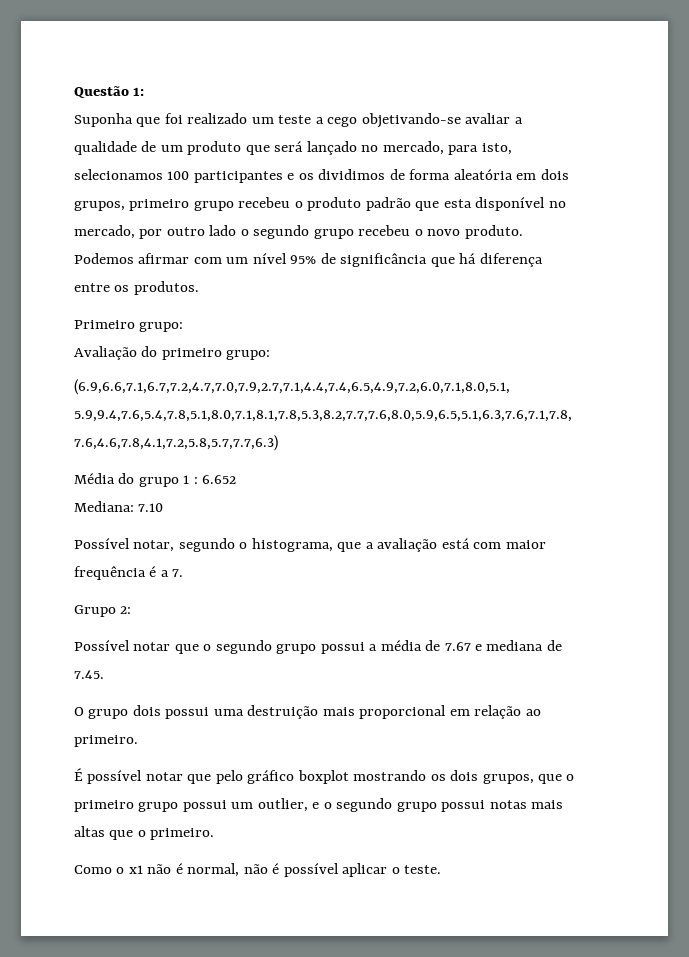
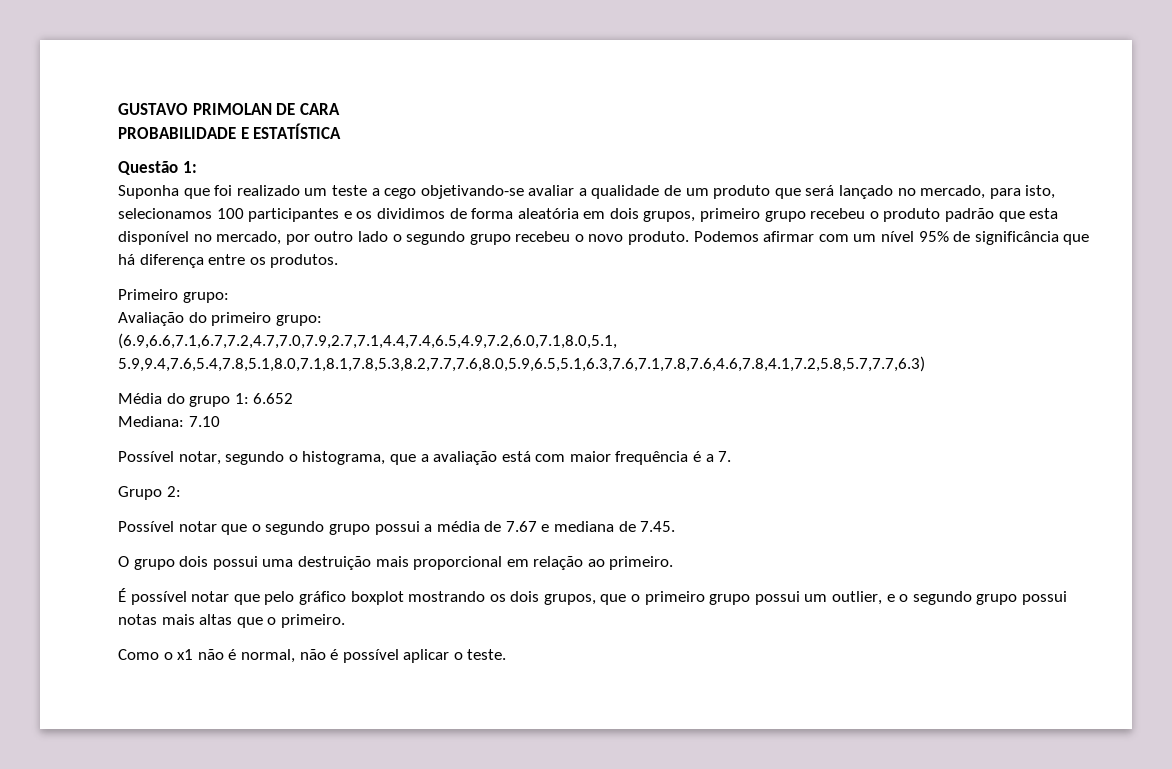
(74, 92) none -> [118,103,340,115] [118,123,342,139] GUSTAVO PRIMOLAN DE CARA // PROBABILIDADE E ESTATÍSTICA //
[183,475,198,484] 1 : -> [234,393,249,404] 1:

